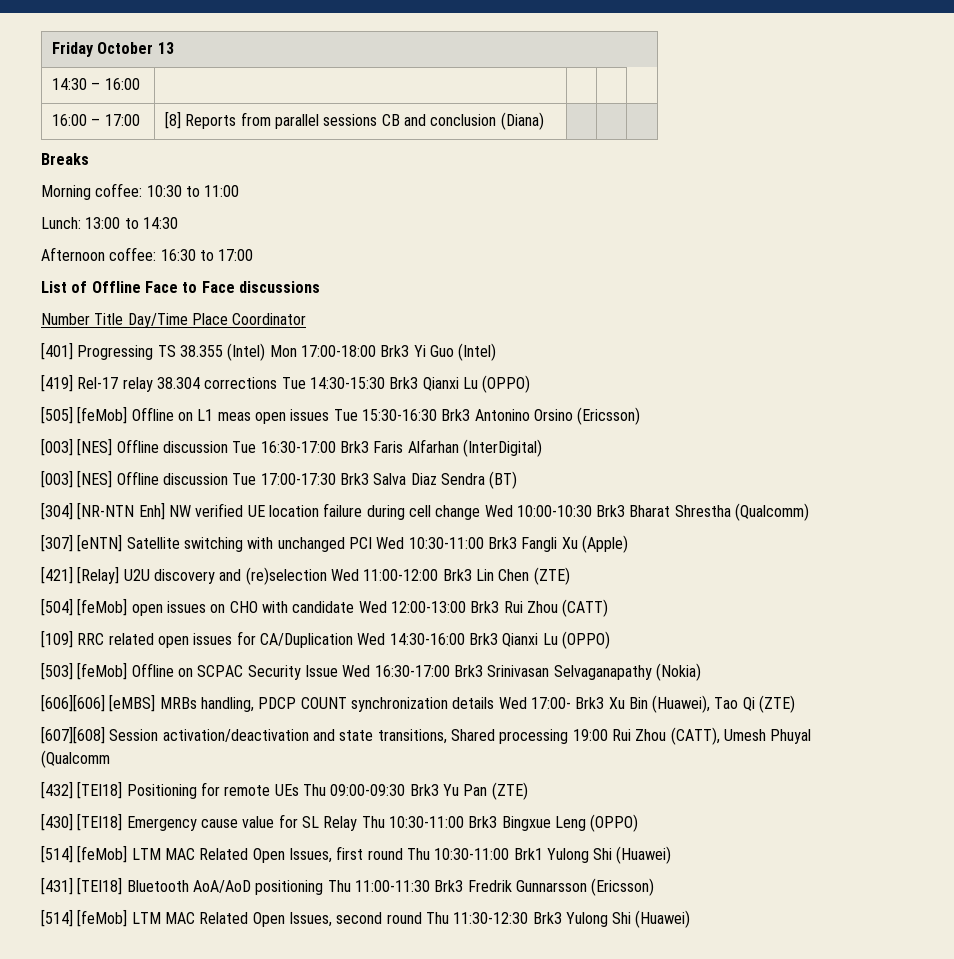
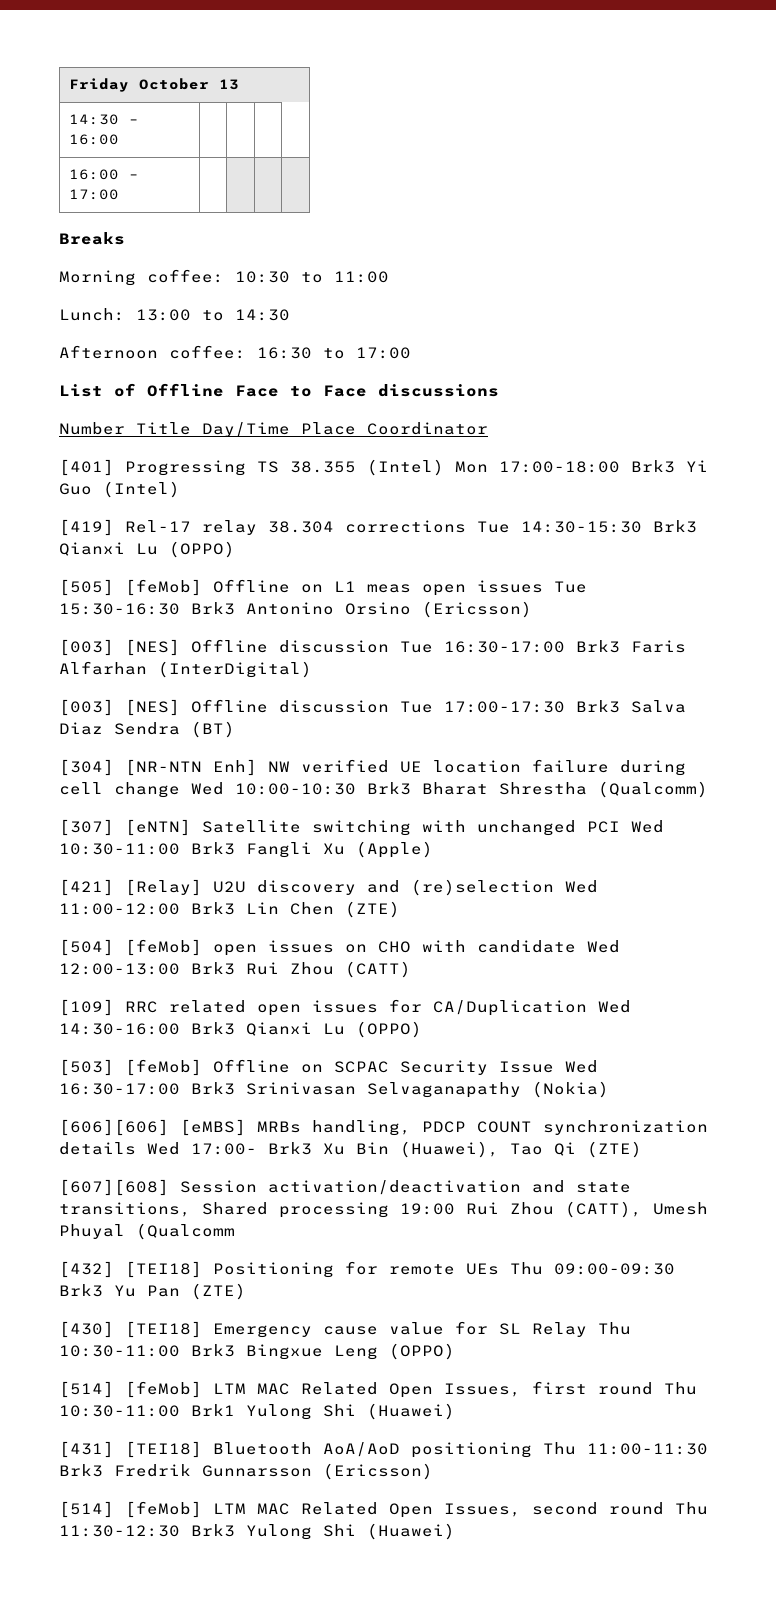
[165,111,544,130] [8] Reports from parallel sessions CB and conclusion (Diana) -> (119, 194) none

